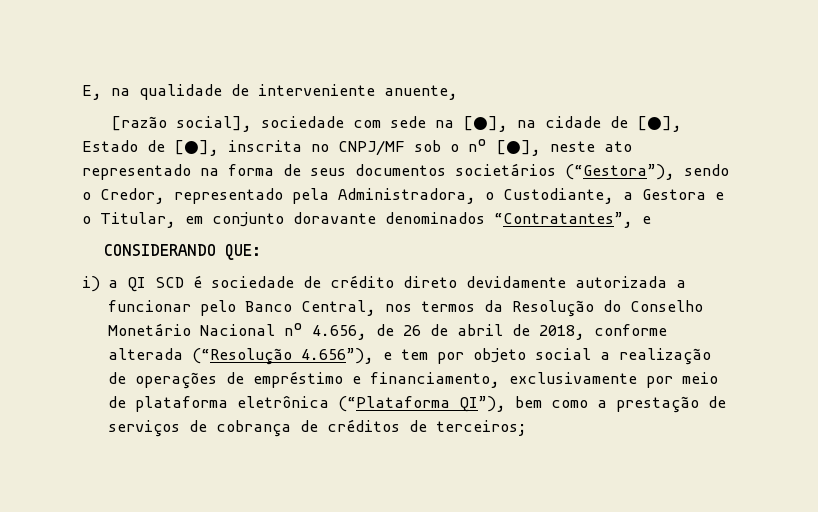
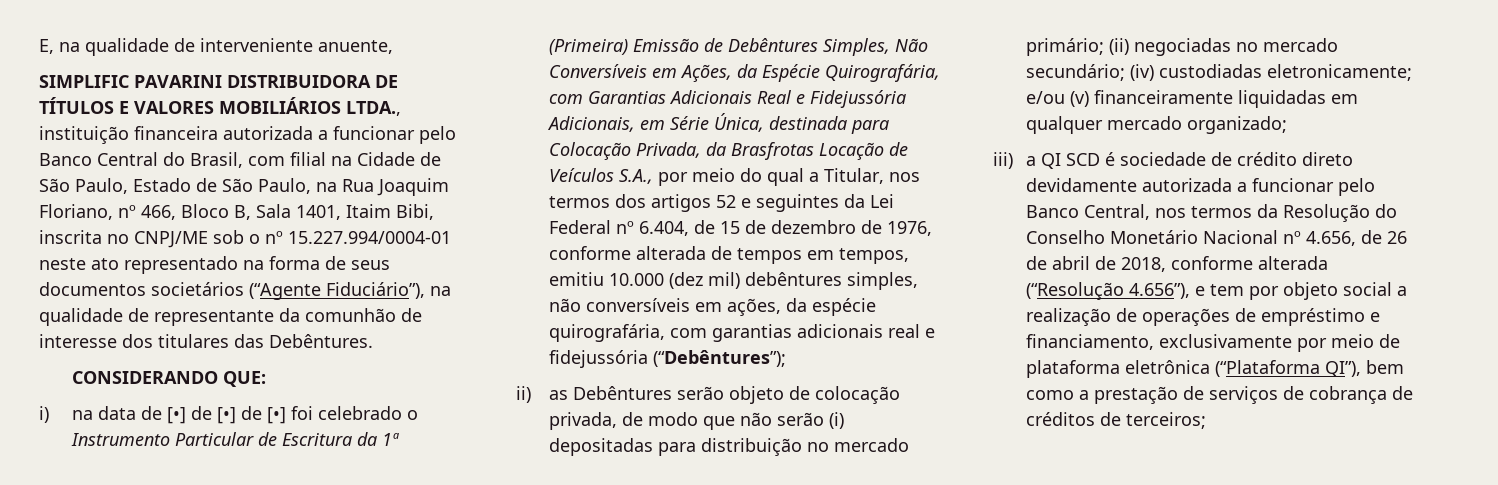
[110,116,682,132] [82,140,219,156] [razão social], sociedade com sede na [●], na cidade de [●], Estado de [●], -> [39,75,398,88] [39,97,401,116] [39,126,456,144] [39,152,441,168] [39,178,449,196] [39,204,434,220] SIMPLIFIC PAVARINI DISTRIBUIDORA DE TÍTULOS E VALORES MOBILIÁRIOS LTDA., instituição financeira autorizada a funcionar pelo Banco Central do Brasil, com filial na Cidade de São Paulo, Estado de São Paulo, na Rua Joaquim Floriano, nº 466, Bloco B, Sala 1401, Itaim Bibi,
[338,140,405,156] CNPJ/MF -> [134,231,208,248] CNPJ/ME
[496,140,541,156] [●], -> [288,231,451,244] 15.227.994/0004-01
[565,164,729,180] [82,188,724,204] [82,212,651,228] [104,244,262,260] [82,276,100,292] (“Gestora”), sendo o Credor, representado pela Administradora, o Custodiante, a Gestora e o Titular, em conjunto doravante denominados “Contratantes”, e // CONSIDERANDO QUE: // i) -> [249,282,451,300] [39,308,422,326] [39,334,373,348] [72,371,267,387] [39,406,419,424] [71,432,400,446] [549,38,929,56] [549,64,941,82] [549,90,907,108] [547,113,890,134] [549,142,909,160] [549,168,921,186] [549,194,895,212] [549,220,933,236] [549,246,910,264] [549,272,919,290] [549,298,877,316] [549,324,936,342] [549,350,787,368] [516,386,901,404] [549,412,845,430] [549,438,910,456] [1026,38,1339,56] [1026,64,1413,81] [1026,90,1359,108] [1026,116,1288,134] [993,152,1013,169] (“Agente Fiduciário”), na qualidade de representante da comunhão de interesse dos titulares das Debêntures. // CONSIDERANDO QUE: // i) na data de [•] de [•] de [•] foi celebrado o Instrumento Particular de Escritura da 1ª (Primeira) Emissão de Debêntures Simples, Não Conversíveis em Ações, da Espécie Quirografária, com Garantias Adicionais Real e Fidejussória Adicionais, em Série Única, destinada para Colocação Privada, da Brasfrotas Locação de Veículos S.A., por meio do qual a Titular, nos termos dos artigos 52 e seguintes da Lei Federal nº 6.404, de 15 de dezembro de 1976, conforme alterada de tempos em tempos, emitiu 10.000 (dez mil) debêntures simples, não conversíveis em ações, da espécie quirografária, com garantias adicionais real e fidejussória (“Debêntures”); // ii) as Debêntures serão objeto de colocação privada, de modo que não serão (i) depositadas para distribuição no mercado primário; (ii) negociadas no mercado secundário; (iv) custodiadas eletronicamente; e/ou (v) financeiramente liquidadas em qualquer mercado organizado; // iii)

